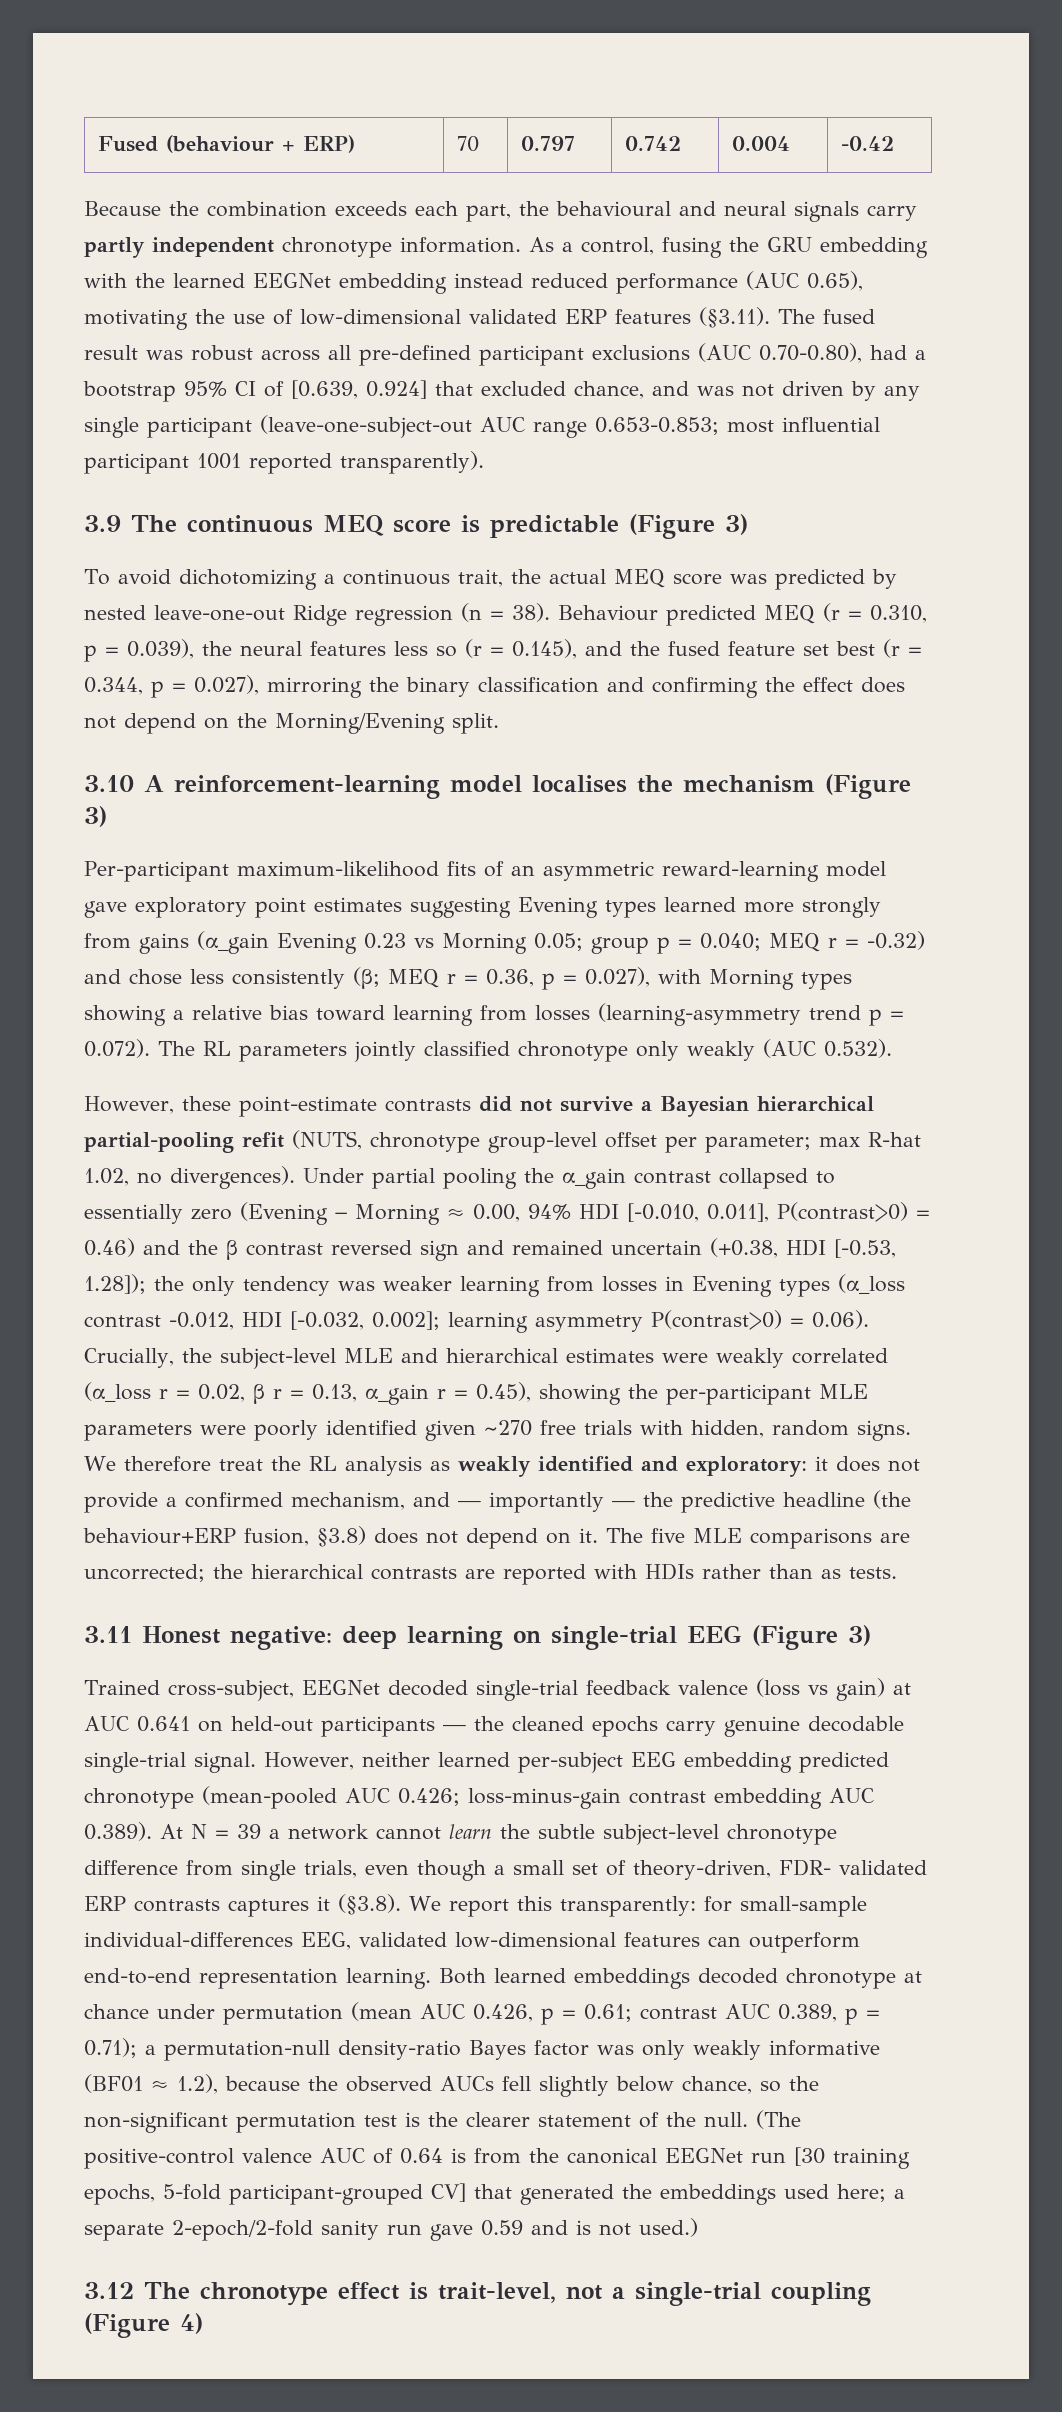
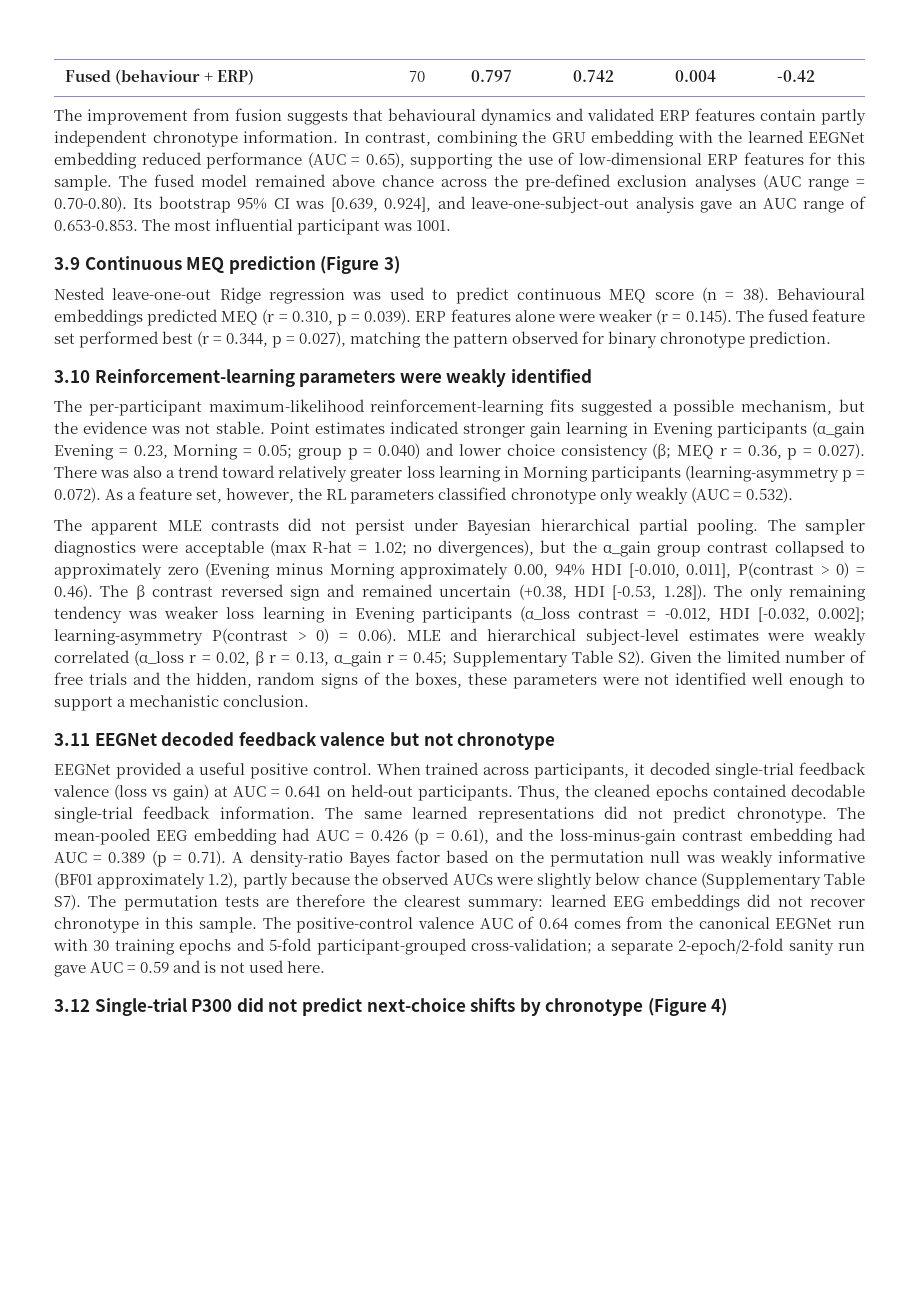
[84,201,917,222] [84,237,722,258] Because the combination exceeds each part, the behavioural and neural signals carry partly independent chronotype information. As a control, fusing -> [54,108,866,125] [54,130,518,147] The improvement from fusion suggests that behavioural dynamics and validated ERP features contain partly independent chronotype information. In contrast, combining
[454,273,523,288] instead -> (137, 160) none
[807,271,863,291] [84,309,188,330] 0.65), motivating -> [351,152,494,169] = 0.65), supporting
[469,307,875,328] [84,343,926,366] [83,380,920,402] [84,415,880,438] [84,451,484,474] [84,514,748,539] [84,569,897,590] [84,605,453,626] validated ERP features (§3.11). The fused result was robust across all pre-defined participant exclusions (AUC 0.70-0.80), had a bootstrap 95% CI of [0.639, 0.924] that excluded chance, and was not driven by any single participant (leave-one-subject-out AUC range 0.653-0.853; most influential participant 1001 reported transparently). // 3.9 The continuous MEQ score is predictable (Figure 3) // To avoid dichotomizing a continuous trait, the actual MEQ score was predicted by nested leave-one-out Ridge regression -> [707,152,865,165] [54,174,865,191] [54,196,867,213] [54,218,452,235] [54,256,400,274] [54,287,694,304] ERP features for this sample. The fused model remained above chance across the pre-defined exclusion analyses (AUC range = 0.70-0.80). Its bootstrap 95% CI was [0.639, 0.924], and leave-one-subject-out analysis gave an AUC range of 0.653-0.853. The most influential participant was 1001. // 3.9 Continuous MEQ prediction (Figure 3) // Nested leave-one-out Ridge regression was used to predict continuous MEQ score
[558,605,658,621] Behaviour -> [777,288,866,300] [54,309,143,326] Behavioural embeddings
[127,639,660,659] 0.039), the neural features less so (r = 0.145), and the -> [364,309,764,325] 0.039). ERP features alone were weaker (r = 0.145). The
(829, 650) none -> [79,331,160,348] performed
[267,677,905,698] [84,713,499,734] [84,774,911,799] [84,806,107,827] [84,861,886,882] [84,897,881,918] [84,931,925,954] [84,969,345,989] mirroring the binary classification and confirming the effect does not depend on the Morning/Evening split. // 3.10 A reinforcement-learning model localises the mechanism (Figure 3) // Per-participant maximum-likelihood fits of an asymmetric reward-learning model gave exploratory point estimates suggesting Evening types learned more strongly from gains (α_gain Evening 0.23 vs Morning 0.05; group p = 0.040; MEQ r = -0.32) and chose less consistently -> [350,331,831,348] [54,368,592,387] [54,399,866,416] [54,421,865,438] [54,443,648,460] matching the pattern observed for binary chronotype prediction. // 3.10 Reinforcement-learning parameters were weakly identified // The per-participant maximum-likelihood reinforcement-learning fits suggested a possible mechanism, but the evidence was not stable. Point estimates indicated stronger gain learning in Evening participants (α_gain Evening = 0.23, Morning = 0.05; group p = 0.040) and lower choice consistency
[585,967,852,990] [84,1003,904,1026] [84,1039,195,1058] 0.027), with Morning types showing a relative bias toward learning from losses (learning-asymmetry trend p = 0.072). The -> [818,443,866,459] [54,465,866,482] [54,487,323,503] 0.027). There was also a trend toward relatively greater loss learning in Morning participants (learning-asymmetry p = 0.072). As a feature set, however, the
[354,1041,416,1062] jointly -> (435, 496) none
(816, 1048) none -> [732,492,742,500] =
[84,1096,874,1117] [84,1130,921,1153] [84,1166,517,1189] However, these point-estimate contrasts did not survive a Bayesian hierarchical partial-pooling refit (NUTS, chronotype group-level offset per parameter; max R-hat 1.02, no divergences). Under partial pooling -> [54,518,865,535] [54,540,567,557] The apparent MLE contrasts did not persist under Bayesian hierarchical partial pooling. The sampler diagnostics were acceptable (max R-hat = 1.02; no divergences), but
(626, 1178) none -> [657,545,702,557] group
[84,1204,183,1224] essentially -> [54,563,162,579] approximately
[335,1204,465,1225] − Morning ≈ -> [275,563,509,579] minus Morning approximately
[777,1202,930,1222] [84,1238,218,1257] P(contrast>0) = 0.46) and the -> [738,562,865,578] [54,584,129,600] P(contrast > 0) = 0.46). The
[84,1274,830,1297] 1.28]); the only tendency was weaker learning from losses in Evening types -> [663,584,866,601] [54,606,512,623] 1.28]). The only remaining tendency was weaker loss learning in Evening participants
(161, 1321) none -> [647,611,657,619] =
[448,1310,869,1333] [84,1348,336,1369] learning asymmetry P(contrast>0) = 0.06). Crucially, the subject-level -> [54,628,397,645] learning-asymmetry P(contrast > 0) = 0.06).
(558, 1355) none -> [585,628,679,645] subject-level
[476,1382,868,1405] [84,1420,911,1441] [84,1456,920,1477] [84,1490,911,1513] [83,1526,910,1549] [84,1563,897,1585] [84,1625,871,1650] [84,1680,380,1701] 0.45), showing the per-participant MLE parameters were poorly identified given ~270 free trials with hidden, random signs. We therefore treat the RL analysis as weakly identified and exploratory: it does not provide a confirmed mechanism, and — importantly — the predictive headline (the behaviour+ERP fusion, §3.8) does not depend on it. The five MLE comparisons are uncorrected; the hierarchical contrasts are reported with HDIs rather than as tests. // 3.11 Honest negative: deep learning on single-trial EEG (Figure 3) // Trained cross-subject, EEGNet -> [413,650,867,667] [54,672,865,689] [54,695,310,711] [54,731,556,750] [54,762,646,779] 0.45; Supplementary Table S2). Given the limited number of free trials and the hidden, random signs of the boxes, these parameters were not identified well enough to support a mechanistic conclusion. // 3.11 EEGNet decoded feedback valence but not chronotype // EEGNet provided a useful positive control. When trained across participants, it
(129, 1723) none -> [271,789,281,797] =
[321,1716,466,1737] participants — -> [417,785,561,801] participants. Thus,
[666,1716,904,1737] [84,1752,889,1773] [84,1786,874,1809] [84,1822,837,1845] [84,1859,927,1881] [84,1894,867,1917] [84,1932,860,1953] [84,1968,922,1989] [84,2002,880,2025] [84,2038,880,2061] [84,2074,218,2094] carry genuine decodable single-trial signal. However, neither learned per-subject EEG embedding predicted chronotype (mean-pooled AUC 0.426; loss-minus-gain contrast embedding AUC 0.389). At N = 39 a network cannot learn the subtle subject-level chronotype difference from single trials, even though a small set of theory-driven, FDR- validated ERP contrasts captures it (§3.8). We report this transparently: for small-sample individual-differences EEG, validated low-dimensional features can outperform end-to-end representation learning. Both learned embeddings decoded chronotype at chance under permutation (mean AUC 0.426, p = 0.61; contrast AUC 0.389, p = 0.71); a permutation-null density-ratio Bayes factor was only weakly informative (BF01 ≈ 1.2), -> [712,784,865,797] [54,806,866,823] [54,828,866,845] [54,850,866,867] [54,872,288,889] contained decodable single-trial feedback information. The same learned representations did not predict chronotype. The mean-pooled EEG embedding had AUC = 0.426 (p = 0.61), and the loss-minus-gain contrast embedding had AUC = 0.389 (p = 0.71). A density-ratio Bayes factor based on the permutation null was weakly informative (BF01 approximately 1.2), partly
[502,2076,531,2091] fell -> [495,877,533,885] were
[682,2076,819,2094] [84,2110,801,2133] chance, so the non-significant permutation test is the clearer statement of the null. (The -> [644,872,866,889] [54,894,866,911] [54,917,291,933] chance (Supplementary Table S7). The permutation tests are therefore the clearest summary: learned EEG embeddings did not recover chronotype in this sample. The
[451,2148,466,2163] is -> [573,921,621,929] comes
[794,2147,910,2169] [84,2183,886,2205] [30 training epochs, 5-fold participant-grouped CV] that generated the embeddings used here; -> [53,938,592,955] with 30 training epochs and 5-fold participant-grouped cross-validation;
(473, 2232) none -> [90,962,137,973] AUC =
[639,2218,698,2237] used.) -> [249,960,326,973] used here.
[144,2282,871,2306] The chronotype effect is trait-level, not a single-trial coupling -> [94,998,644,1016] Single-trial P300 did not predict next-choice shifts by chronotype

